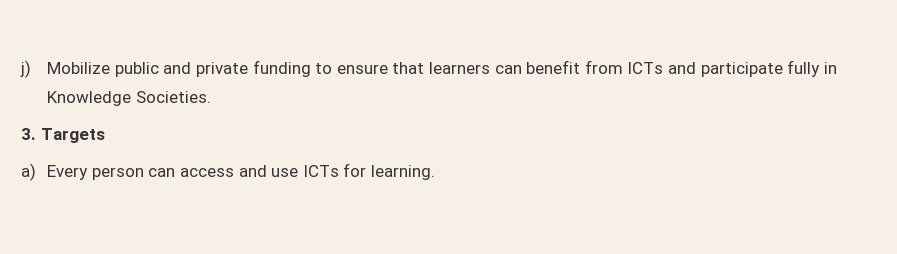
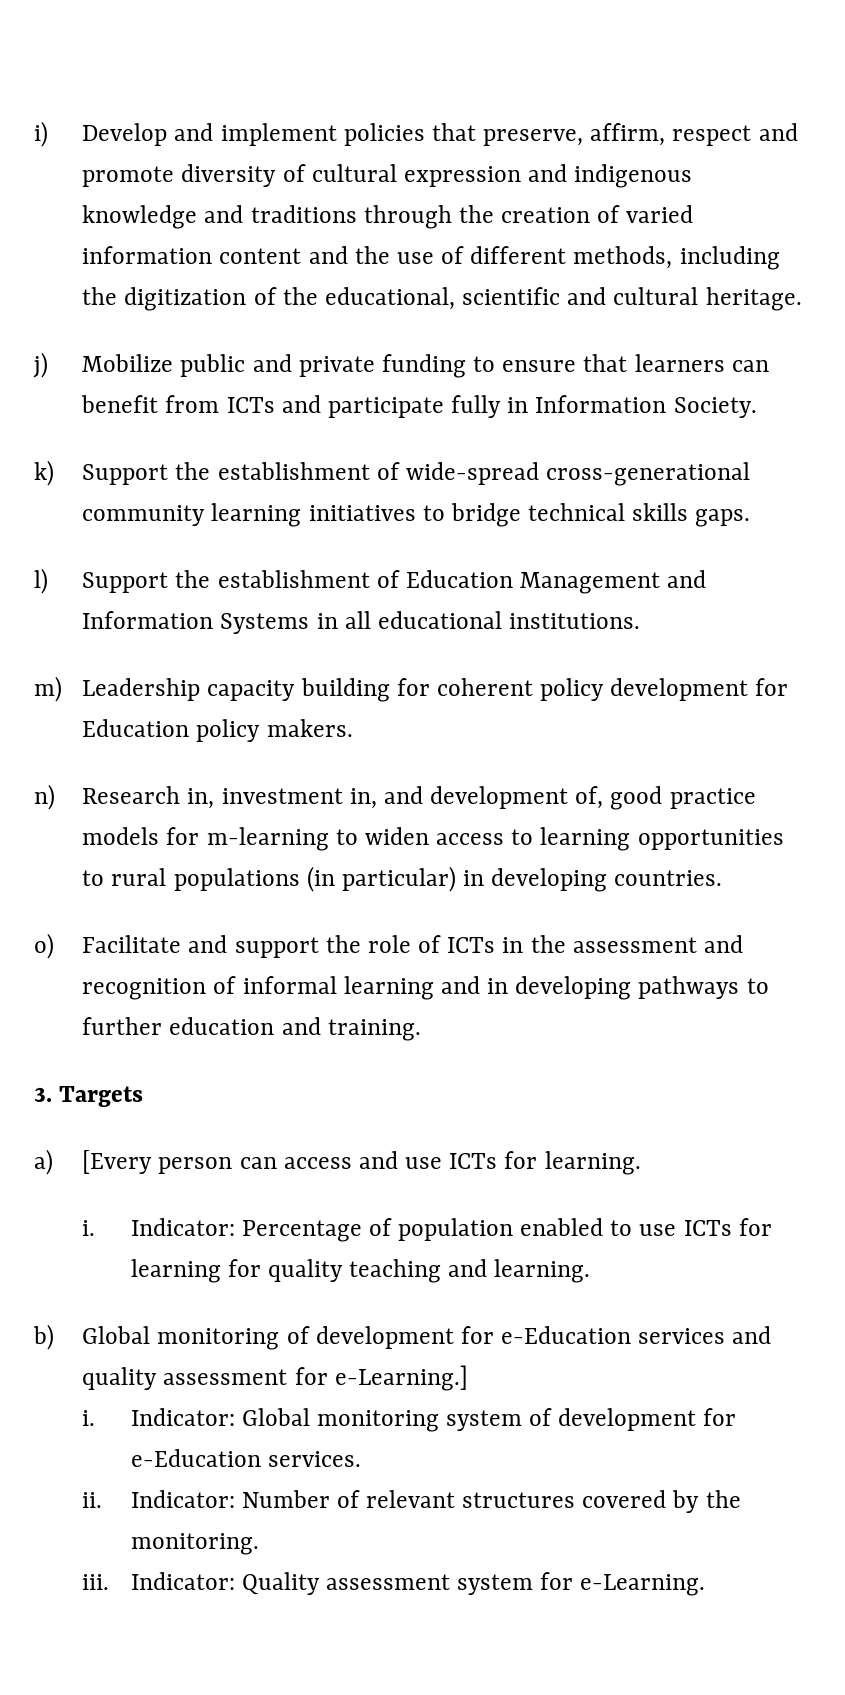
(20, 69) none -> [34,121,798,147] [82,164,693,188] [82,205,694,229] [82,246,780,270] [82,287,802,311] i) Develop and implement policies that preserve, affirm, respect and promote diversity of cultural expression and indigenous knowledge and traditions through the creation of varied information content and the use of different methods, including the digitization of the educational, scientific and cultural heritage. //
[47,91,211,106] Knowledge Societies. -> [535,395,757,418] [34,460,751,486] [82,503,751,527] [34,568,707,594] [82,611,641,634] [34,676,789,702] [82,719,353,742] [34,784,756,810] [82,827,784,851] [82,866,723,892] [34,933,743,959] [82,976,769,1000] [82,1017,421,1041] Information Society. // k) Support the establishment of wide-spread cross-generational community learning initiatives to bridge technical skills gaps. // l) Support the establishment of Education Management and Information Systems in all educational institutions. // m) Leadership capacity building for coherent policy development for Education policy makers. // n) Research in, investment in, and development of, good practice models for m-learning to widen access to learning opportunities to rural populations (in particular) in developing countries. // o) Facilitate and support the role of ICTs in the assessment and recognition of informal learning and in developing pathways to further education and training.
[47,165,89,180] Every -> [82,1150,153,1174] [Every
(435, 172) none -> [82,1218,772,1242] [130,1259,591,1283] [33,1324,772,1350] [82,1365,468,1391] [82,1408,737,1432] [130,1449,361,1467] [82,1490,741,1513] [130,1533,259,1555] [82,1572,706,1596] // i. Indicator: Percentage of population enabled to use ICTs for learning for quality teaching and learning. // b) Global monitoring of development for e-Education services and quality assessment for e-Learning.] // i. Indicator: Global monitoring system of development for e-Education services. // ii. Indicator: Number of relevant structures covered by the monitoring. // iii. Indicator: Quality assessment system for e-Learning.

